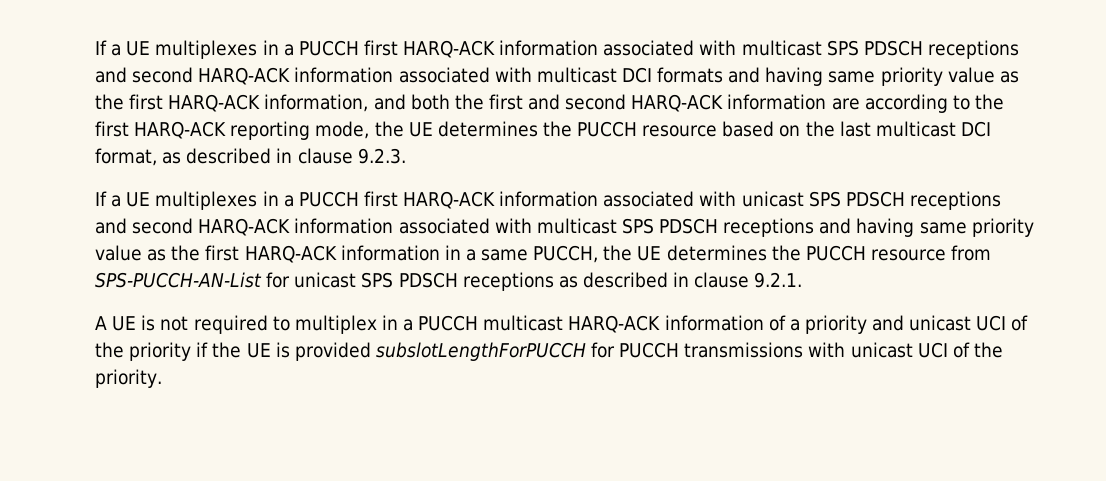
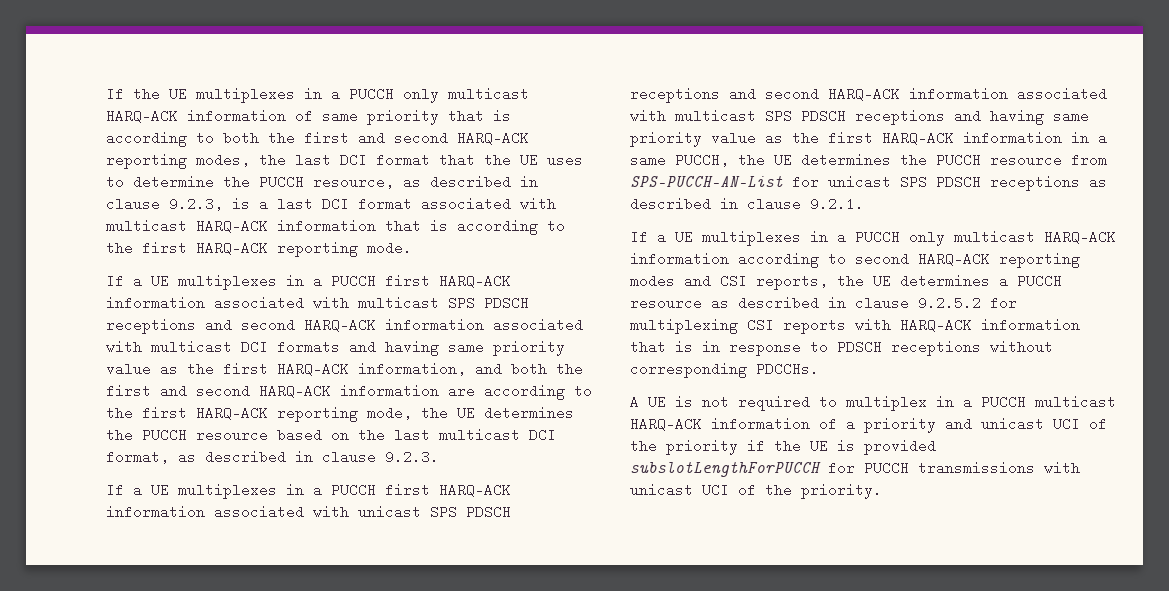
[95,40,107,55] If -> [106,87,529,103] [106,109,511,125] [106,131,529,147] [106,153,583,169] [106,175,538,189] [106,197,556,211] [106,219,565,235] [106,241,412,257] [106,274,124,288] If the UE multiplexes in a PUCCH only multicast HARQ-ACK information of same priority that is according to both the first and second HARQ-ACK reporting modes, the last DCI format that the UE uses to determine the PUCCH resource, as described in clause 9.2.3, is a last DCI format associated with multicast HARQ-ACK information that is according to the first HARQ-ACK reporting mode. // If
(803, 280) none -> [630,230,1116,246] [630,252,1080,268] [630,274,1062,290] [630,296,1017,310] [630,318,1080,334] [630,340,1053,356] [630,362,819,378] // If a UE multiplexes in a PUCCH only multicast HARQ-ACK information according to second HARQ-ACK reporting modes and CSI reports, the UE determines a PUCCH resource as described in clause 9.2.5.2 for multiplexing CSI reports with HARQ-ACK information that is in response to PDSCH receptions without corresponding PDCCHs.

